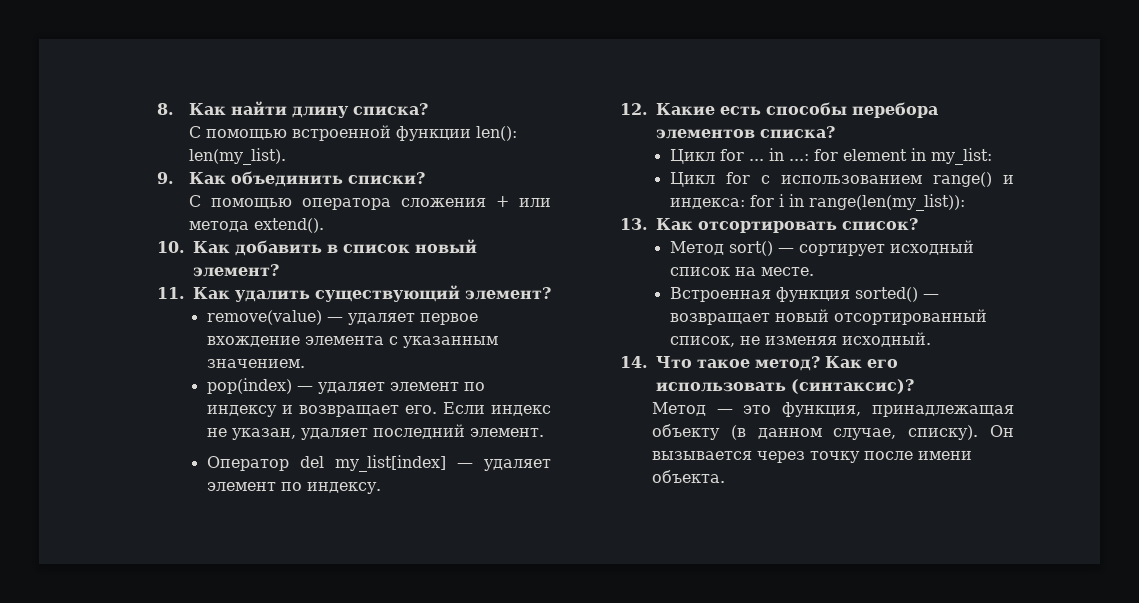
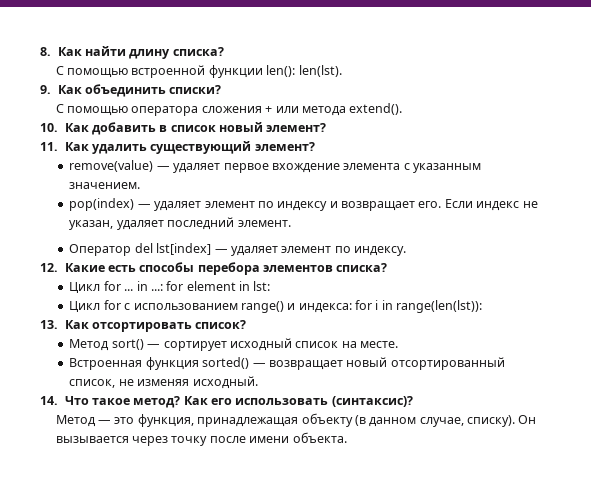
[188,148,286,165] len(my_list). -> [298,65,342,77] len(lst).
[334,455,446,472] my_list[index] -> [156,243,212,255] lst[index]
[930,148,992,165] my_list: -> [253,281,271,291] lst:
[808,194,965,211] range(len(my_list)): -> [396,300,483,313] range(len(lst)):

